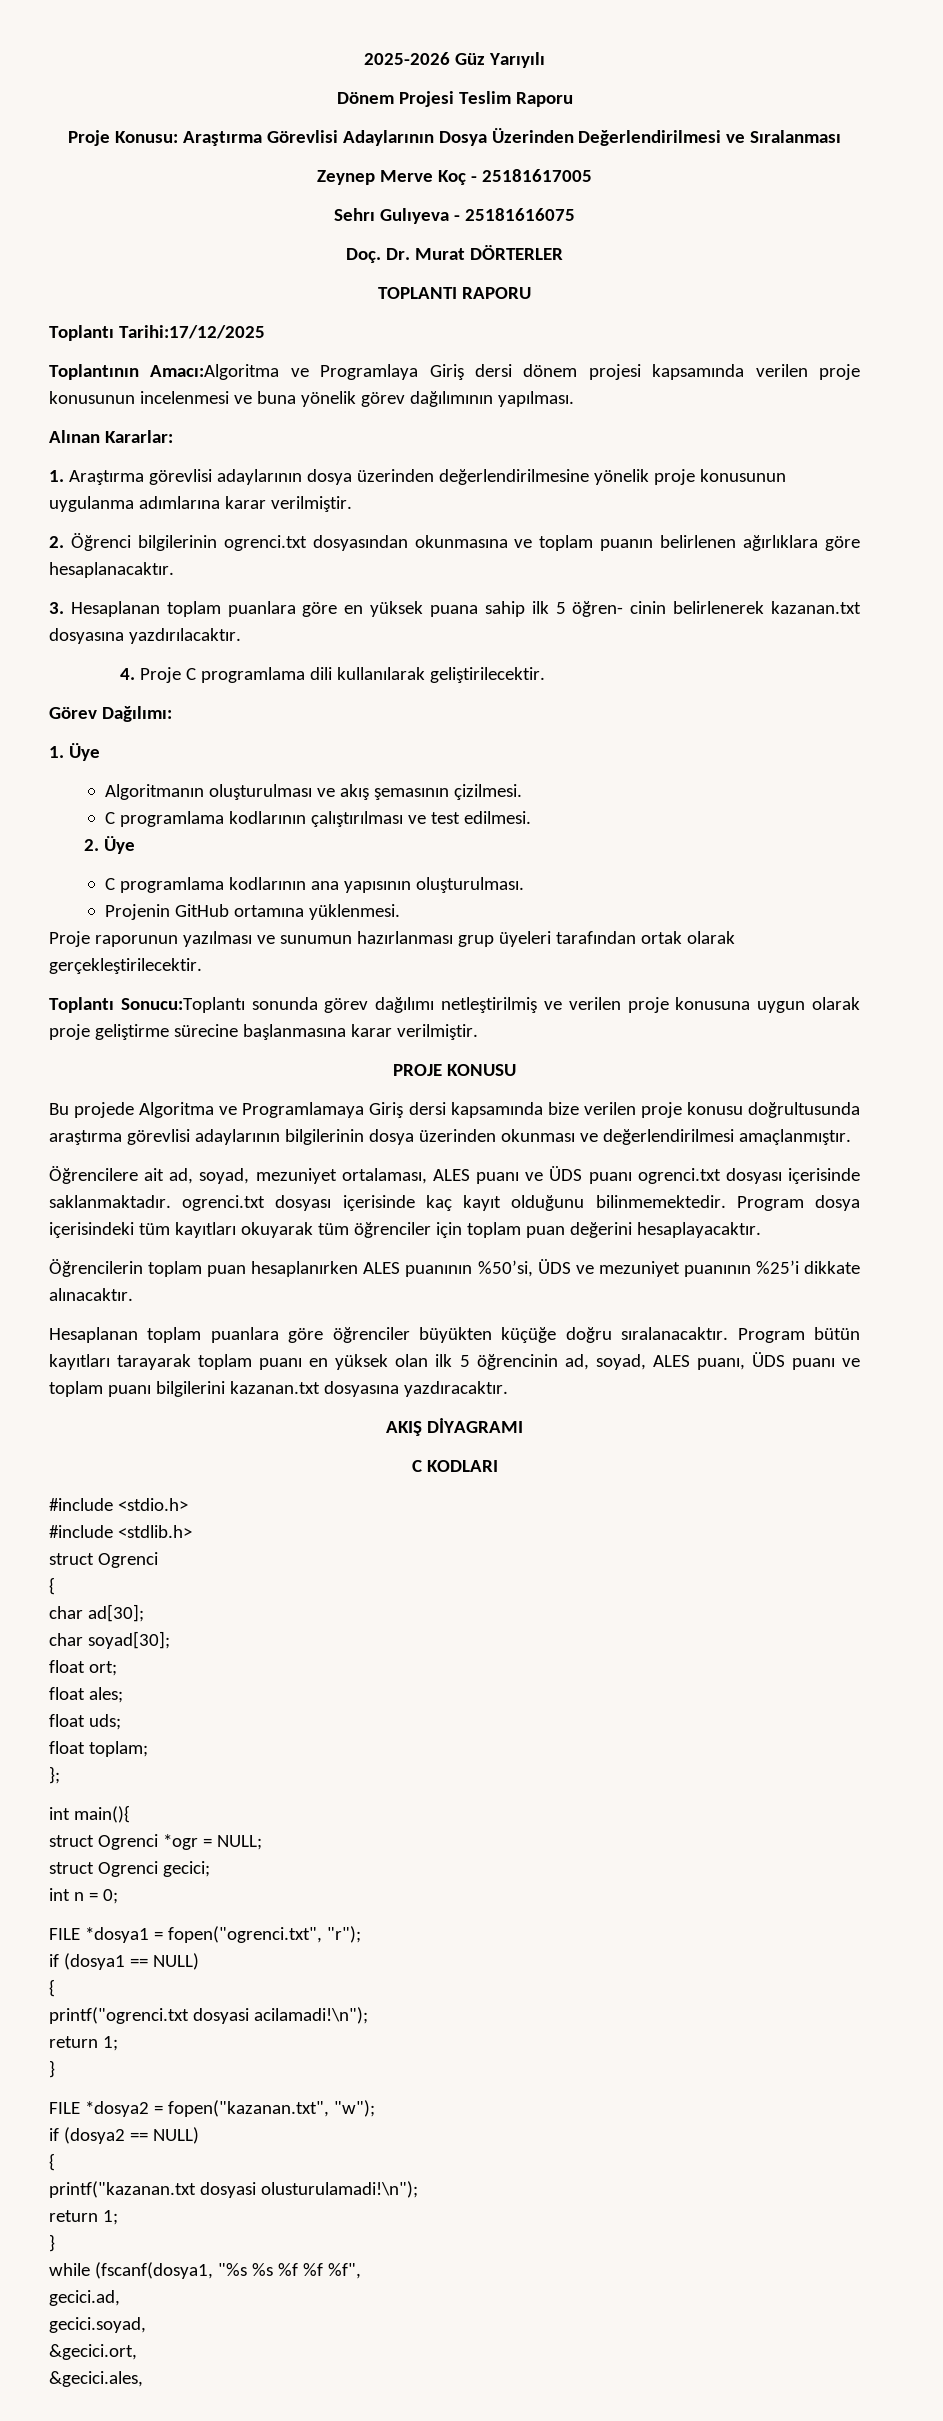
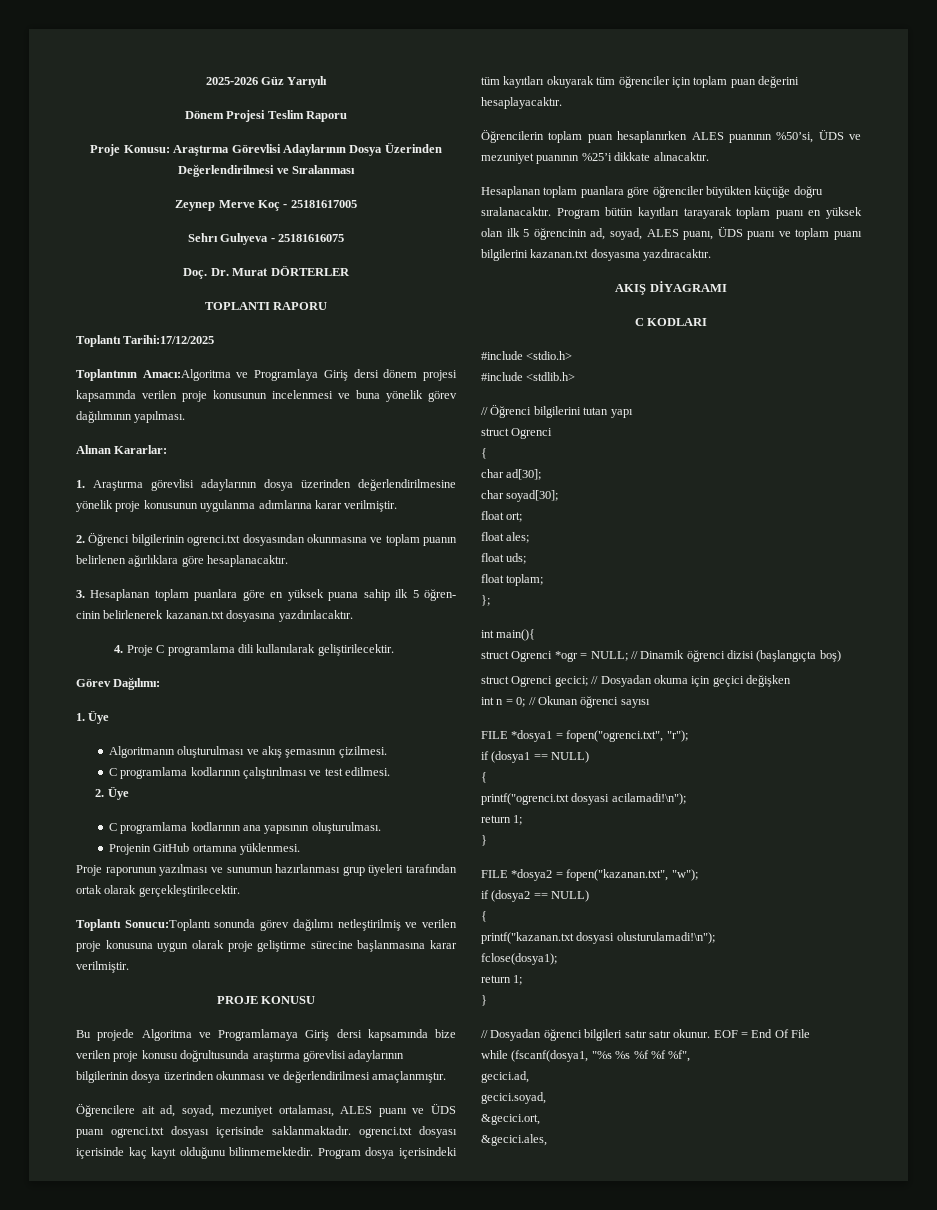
(192, 1531) none -> [481,405,633,418] // // Öğrenci bilgilerini tutan yapı
[49,1861,210,1877] // struct Ogrenci gecici; -> [630,650,841,662] [481,675,791,687] // Dinamik öğrenci dizisi (başlangıçta boş) // struct Ogrenci gecici; // Dosyadan okuma için geçici değişken
(118, 1896) none -> [528,696,650,708] // Okunan öğrenci sayısı
[49,2210,118,2225] [49,2234,55,2252] // return 1; // } -> [481,953,557,965] [481,975,523,985] [481,995,487,1006] [481,1029,811,1041] // fclose(dosya1); // return 1; // } // // Dosyadan öğrenci bilgileri satır satır okunur. EOF = End Of File

